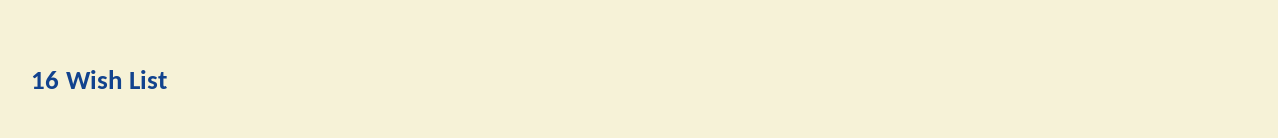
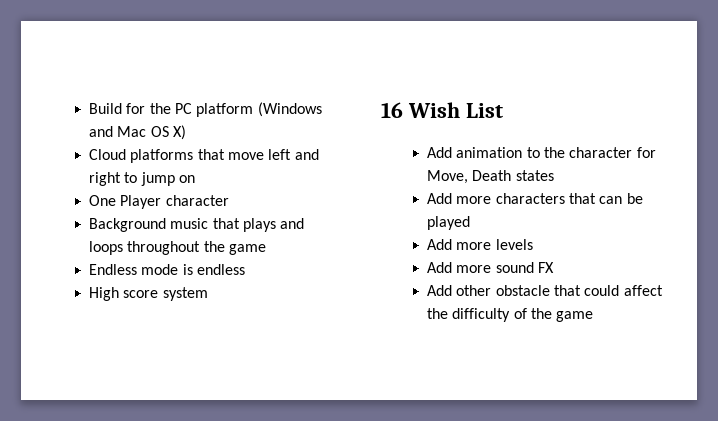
[31,70,168,89] 16 Wish List -> [89,102,322,117] [89,125,187,140] [89,149,319,163] [89,172,196,186] [89,195,229,209] [89,218,305,232] [89,241,267,255] [89,264,246,275] [89,287,208,301] [381,102,503,118] [427,147,656,158] [427,170,554,184] [427,193,643,204] [427,216,471,230] [427,239,533,250] [427,262,555,273] [427,285,663,296] [427,308,594,322] Build for the PC platform (Windows and Mac OS X) // Cloud platforms that move left and right to jump on // One Player character // Background music that plays and loops throughout the game // Endless mode is endless // High score system // 16 Wish List // Add animation to the character for Move, Death states // Add more characters that can be played // Add more levels // Add more sound FX // Add other obstacle that could affect the difficulty of the game

